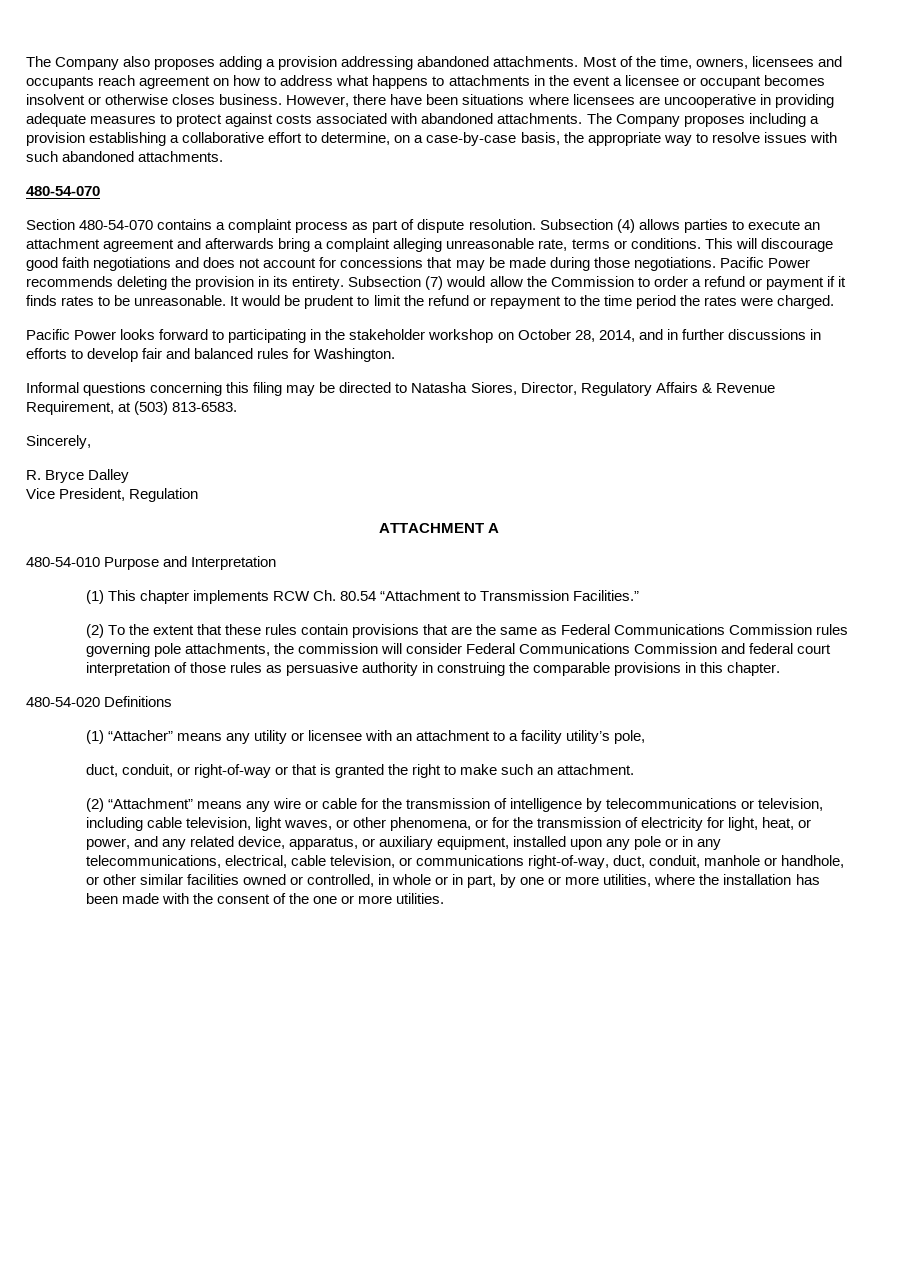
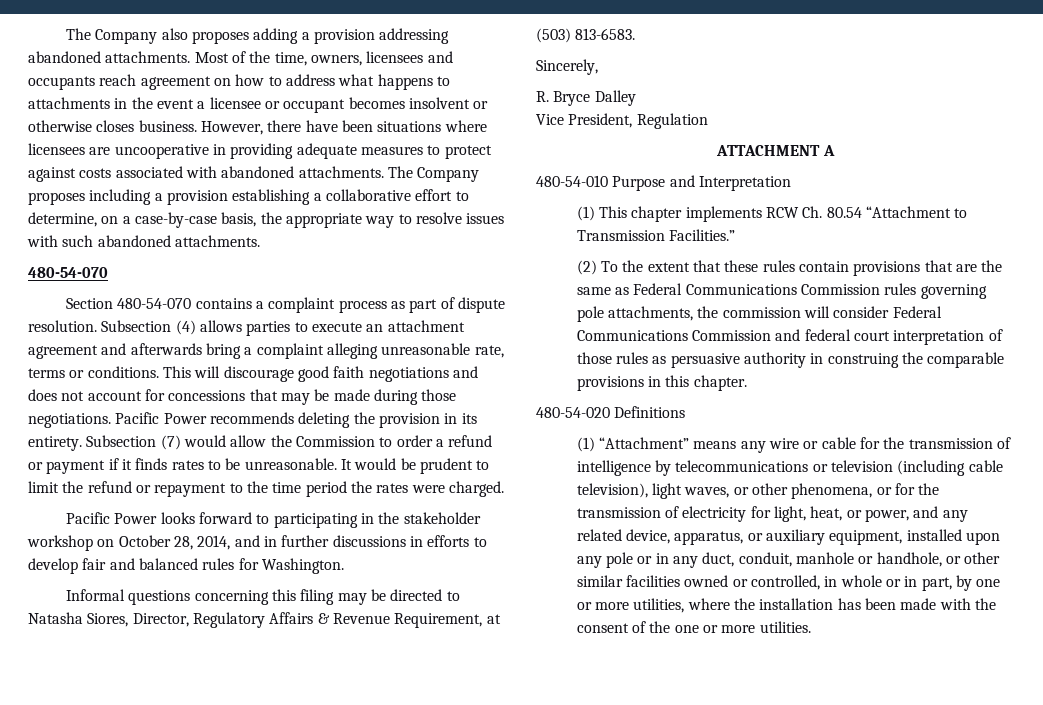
[107,730,646,744] [85,764,635,778] [85,798,104,812] “Attacher” means any utility or licensee with an attachment to a facility utility’s pole, // duct, conduit, or right-of-way or that is granted the right to make such an attachment. // (2) -> (595, 444) none
[758,798,824,811] [85,817,251,831] television, including cable television, -> [830,460,1003,476] [576,483,648,498] television (including cable television),
[85,855,609,869] telecommunications, electrical, cable television, or communications right-of-way, -> (698, 562) none

